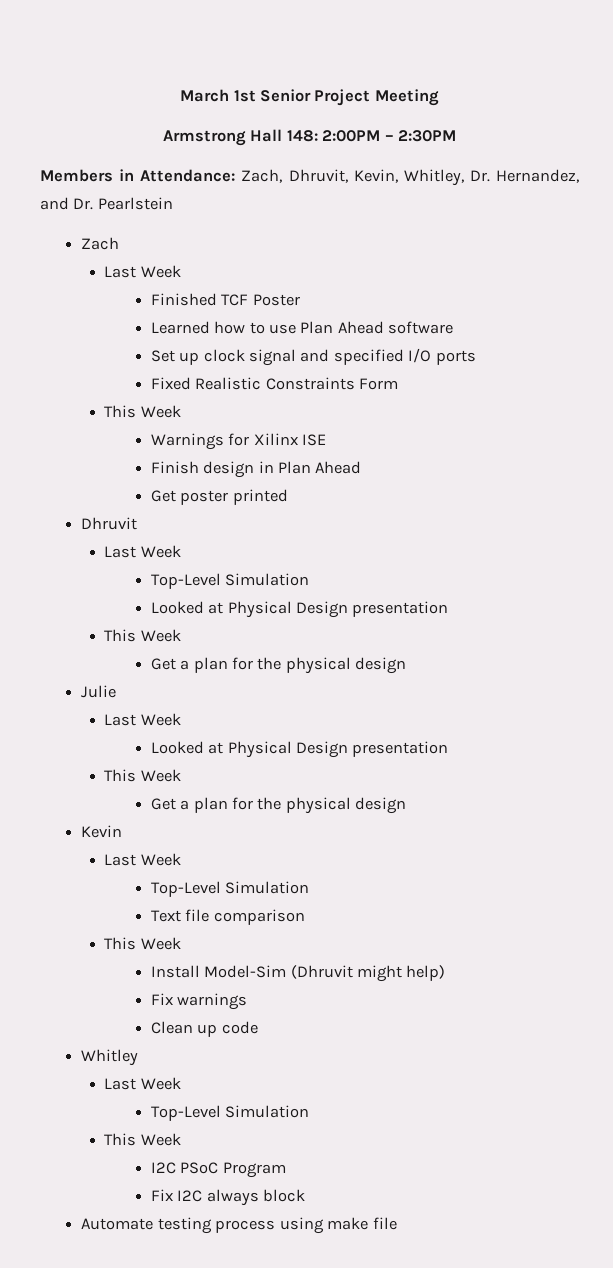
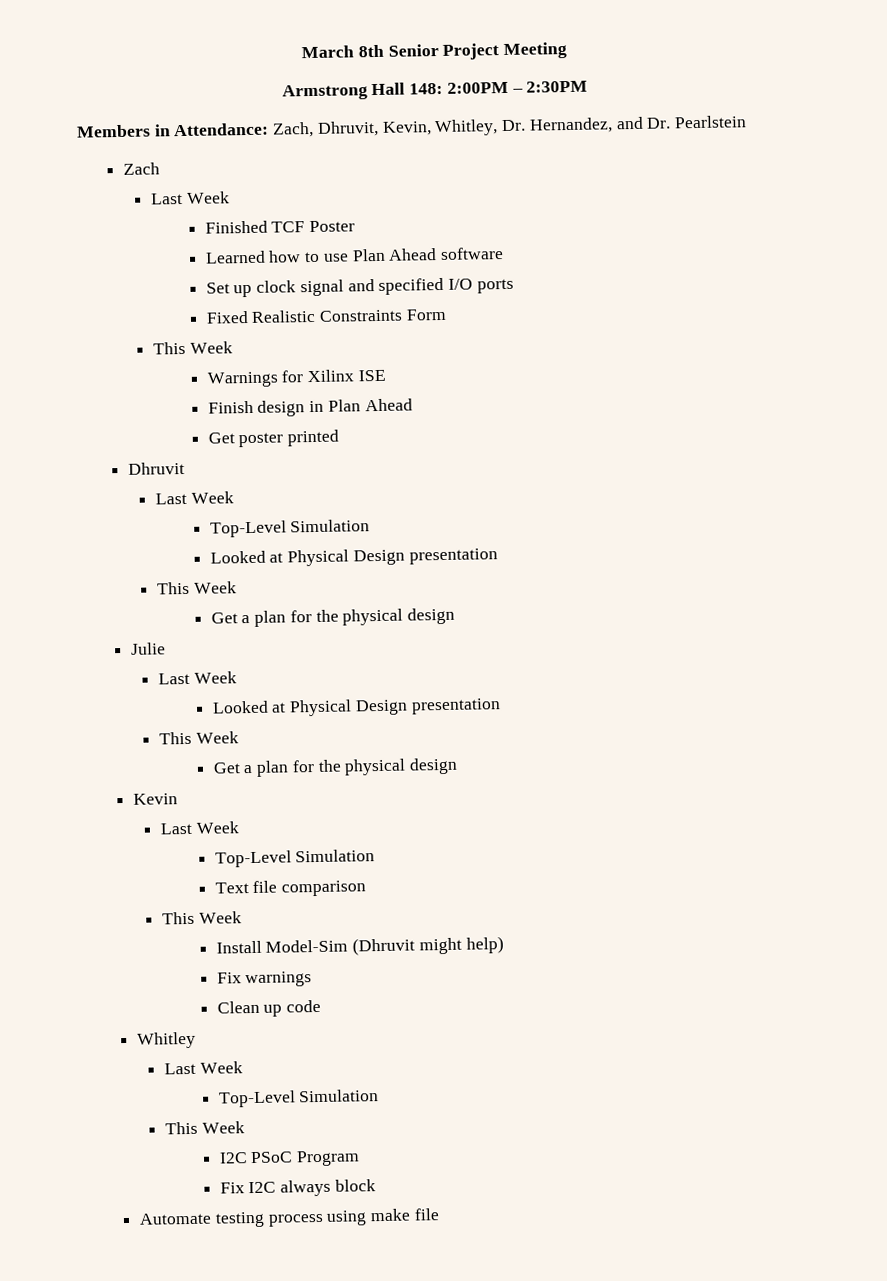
[233,90,256,102] 1st -> [357,44,384,58] 8th

